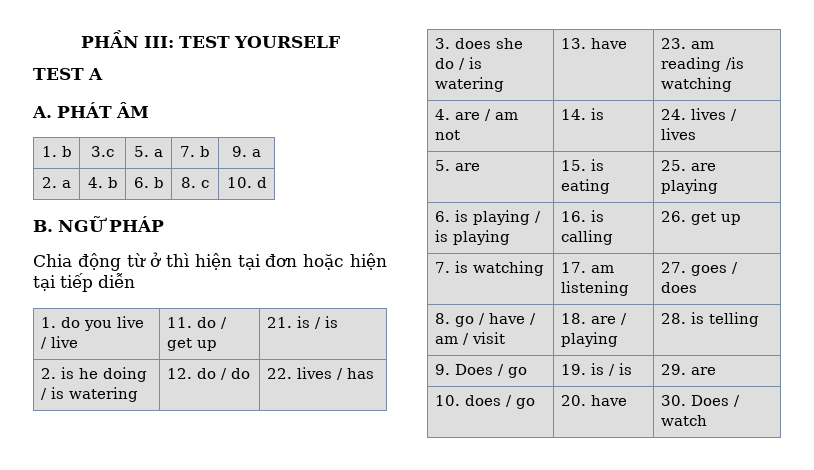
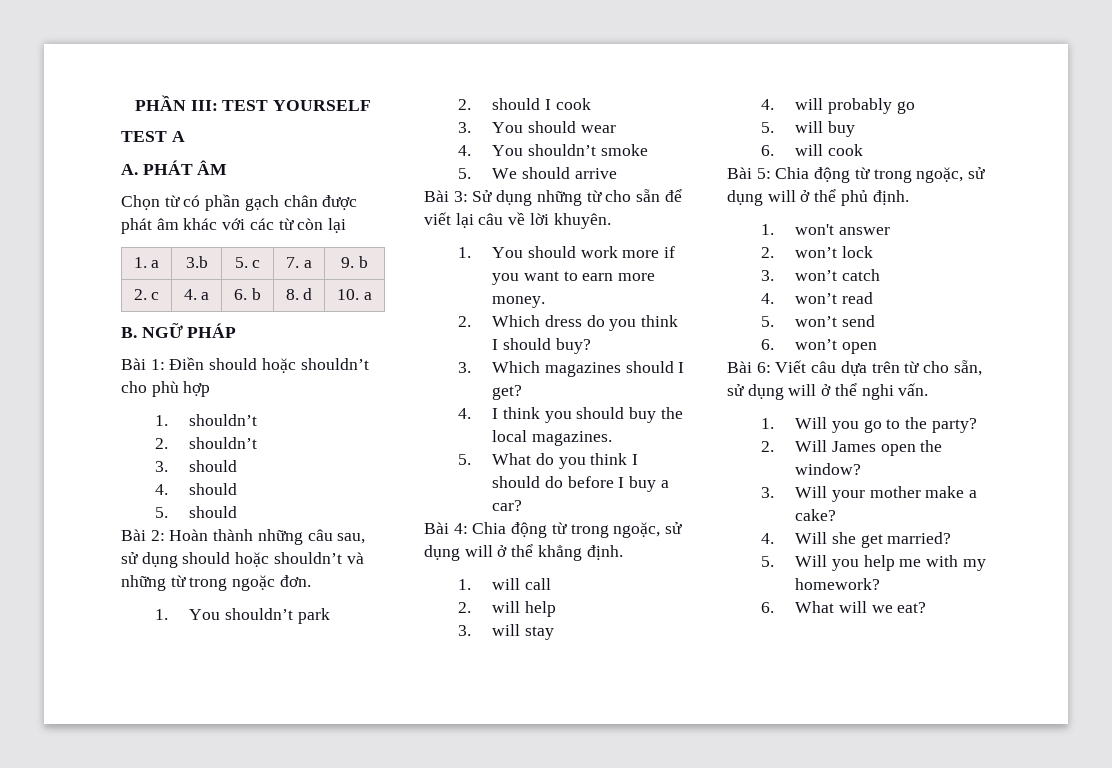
[41,146,72,157] [91,146,114,157] [134,146,163,157] [180,146,210,157] [232,146,261,157] [42,177,71,188] [87,177,118,188] // 1. b | 3.c | 5. a | 7. b | 9. a // 2. a | 4. b -> [121,194,358,211] [121,218,347,234] [133,257,160,268] [185,256,208,268] [234,257,261,268] [286,257,312,268] [341,256,368,268] [133,289,160,300] [183,289,210,300] // Chọn từ có phần gạch chân được phát âm khác với các từ còn lại // 1. a | 3.b | 5. c | 7. a | 9. b // 2. c | 4. a
[201,180,209,188] [226,177,267,188] c | 10. d -> [303,288,313,300] [337,289,372,300] d | 10. a
[33,252,387,271] [33,273,135,292] [40,316,144,331] [40,336,78,349] [166,317,227,329] [166,338,217,351] [266,316,338,329] [40,367,147,382] [40,387,138,402] [166,368,250,380] [266,367,374,380] [434,38,523,49] [434,57,482,70] [434,77,504,92] [560,38,627,49] [660,38,714,49] [660,57,744,72] [660,77,732,92] [434,109,518,121] [434,130,460,140] [560,108,604,120] [660,108,737,121] [660,128,696,140] [434,160,480,171] [560,159,604,171] [560,179,610,194] [660,160,716,171] [660,179,718,194] [434,210,541,225] [434,230,510,245] [560,210,604,222] [560,230,613,245] [660,211,741,225] [434,261,544,276] [560,262,614,273] [560,281,629,296] [660,262,738,276] [660,282,697,293] [434,313,536,327] [434,332,505,345] [560,313,627,325] [560,332,618,347] [660,312,759,327] [434,364,527,378] [560,363,632,376] [660,364,716,375] [434,395,535,409] [560,395,627,406] [660,395,740,407] [660,415,707,426] Chia động từ ở thì hiện tại đơn hoặc hiện tại tiếp diễn // 1. do you live / live | 11. do / get up | 21. is / is // 2. is he doing / is watering | 12. do / do | 22. lives / has // 3. does she do / is watering | 13. have | 23. am reading /is watching // 4. are / am not | 14. is | 24. lives / lives // 5. are | 15. is eating | 25. are playing // 6. is playing / is playing | 16. is calling | 26. get up // 7. is watching | 17. am listening | 27. goes / does // 8. go / have / am / visit | 18. are / playing | 28. is telling // 9. Does / go | 19. is / is | 29. are // 10. does / go | 20. have | 30. Does / watch -> [121,357,369,373] [121,381,211,397] [155,414,258,426] [155,437,258,449] [155,460,238,472] [155,483,238,495] [155,506,238,518] [121,529,366,545] [121,552,364,568] [121,575,311,591] [155,608,330,624] [458,98,591,110] [458,121,616,133] [458,144,648,156] [458,167,617,179] [424,189,682,206] [424,212,611,229] [458,246,676,258] [492,271,656,285] [492,296,546,308] [458,315,679,331] [492,338,591,354] [458,361,685,377] [492,385,523,400] [458,407,683,423] [492,430,612,446] [458,453,639,469] [492,476,669,492] [492,500,523,511] [424,522,683,538] [424,544,623,561] [458,578,551,590] [458,601,556,617] [458,624,554,640] [761,98,915,114] [761,121,855,137] [761,144,863,156] [727,167,986,183] [727,189,909,206] [761,224,890,235] [761,246,873,258] [761,269,880,281] [761,292,873,304] [761,315,875,327] [761,339,877,354] [727,360,982,376] [727,383,929,400] [761,417,977,433] [761,440,943,456] [795,463,862,475] [761,486,978,502] [795,509,837,521] [761,532,952,548] [761,555,986,571] [795,578,881,590] [761,601,927,613] Bài 1: Điền should hoặc shouldn’t cho phù hợp // 1. shouldn’t // 2. shouldn’t // 3. should // 4. should // 5. should // Bài 2: Hoàn thành những câu sau, sử dụng should hoặc shouldn’t và những từ trong ngoặc đơn. // 1. You shouldn’t park // 2. should I cook // 3. You should wear // 4. You shouldn’t smoke // 5. We should arrive // Bài 3: Sử dụng những từ cho sẵn để viết lại câu về lời khuyên. // 1. You should work more if you want to earn more money. // 2. Which dress do you think I should buy? // 3. Which magazines should I get? // 4. I think you should buy the local magazines. // 5. What do you think I should do before I buy a car? // Bài 4: Chia động từ trong ngoặc, sử dụng will ở thể khẳng định. // 1. will call // 2. will help // 3. will stay // 4. will probably go // 5. will buy // 6. will cook // Bài 5: Chia động từ trong ngoặc, sử dụng will ở thể phủ định. // 1. won't answer // 2. won’t lock // 3. won’t catch // 4. won’t read // 5. won’t send // 6. won’t open // Bài 6: Viết câu dựa trên từ cho sẵn, sử dụng will ở thể nghi vấn. // 1. Will you go to the party? // 2. Will James open the window? // 3. Will your mother make a cake? // 4. Will she get married? // 5. Will you help me with my homework? // 6. What will we eat?

